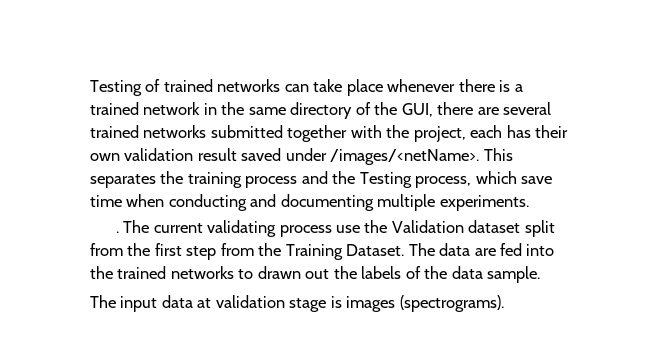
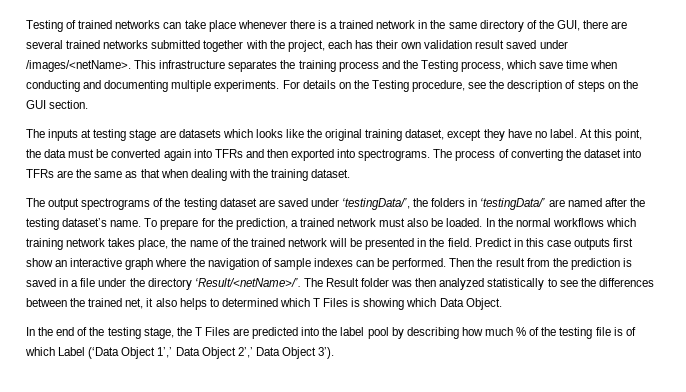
(513, 154) none -> [159,60,226,69] infrastructure
[115,220,555,237] [90,243,555,260] [90,266,541,283] [90,295,504,312] // . The current validating process use the Validation dataset split from the first step from the Training Dataset. The data are fed into the trained networks to drawn out the labels of the data sample. // The input data at validation stage is images (spectrograms). -> [282,80,638,92] [26,100,89,109] [26,129,643,141] [26,149,641,161] [26,169,351,181] [26,198,645,210] [26,218,636,230] [26,238,634,250] [26,258,632,270] [26,278,654,290] [26,298,502,310] [26,327,636,339] [25,347,335,359] For details on the Testing procedure, see the description of steps on the GUI section. // The inputs at testing stage are datasets which looks like the original training dataset, except they have no label. At this point, the data must be converted again into TFRs and then exported into spectrograms. The process of converting the dataset into TFRs are the same as that when dealing with the training dataset. // The output spectrograms of the testing dataset are saved under ‘testingData/’, the folders in ‘testingData/’ are named after the testing dataset’s name. To prepare for the prediction, a trained network must also be loaded. In the normal workflows which training network takes place, the name of the trained network will be presented in the field. Predict in this case outputs first show an interactive graph where the navigation of sample indexes can be performed. Then the result from the prediction is saved in a file under the directory ‘Result/<netName>/’. The Result folder was then analyzed statistically to see the differences between the trained net, it also helps to determined which T Files is showing which Data Object. // In the end of the testing stage, the T Files are predicted into the label pool by describing how much % of the testing file is of which Label (‘Data Object 1’,’ Data Object 2’,’ Data Object 3’).

